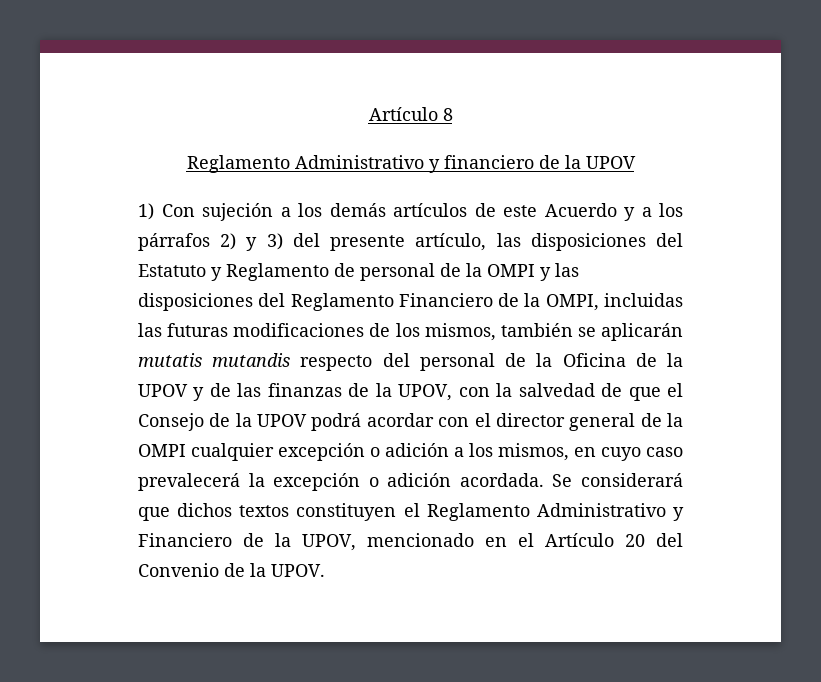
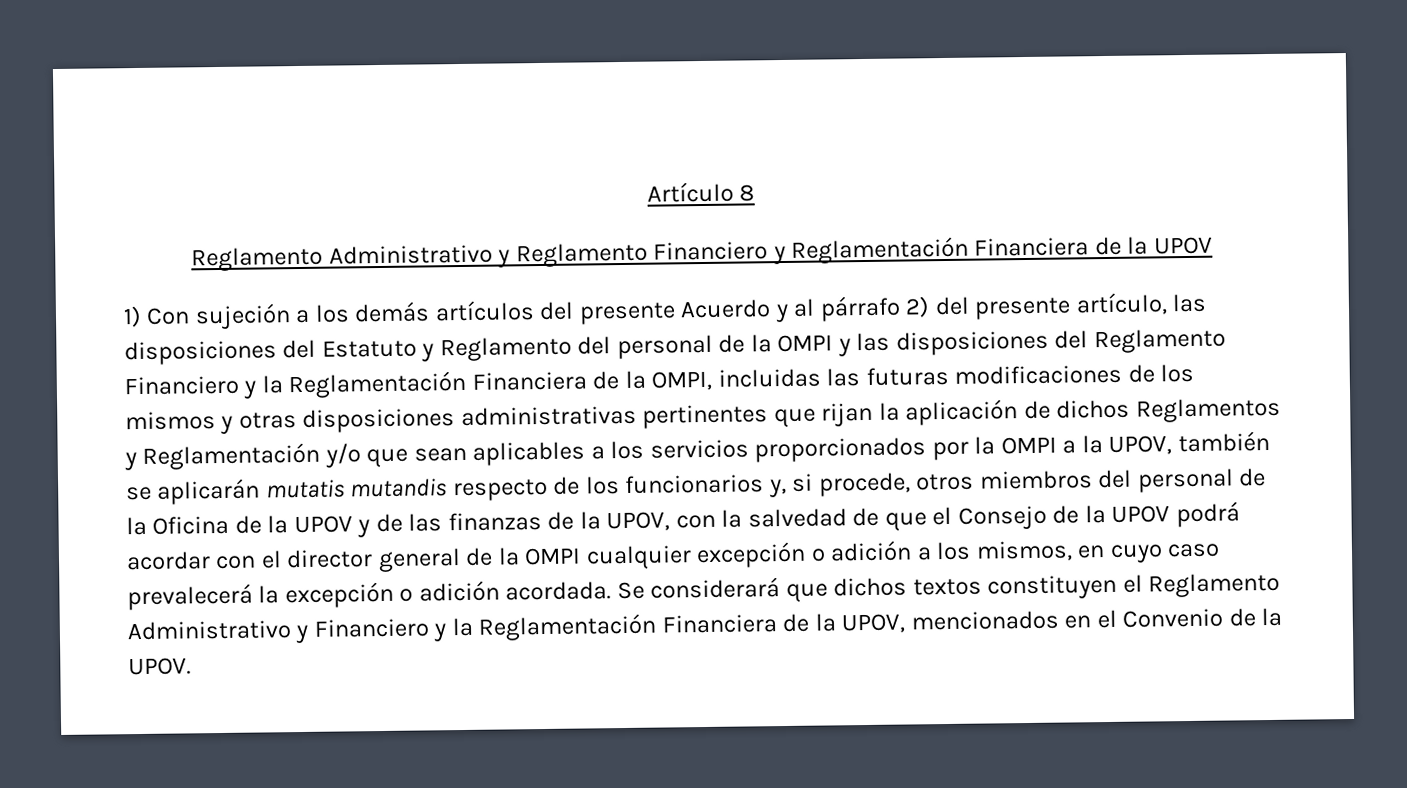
[443,155,534,169] financiero -> [515,236,1090,268] Reglamento Financiero y Reglamentación Financiera
[474,203,683,221] [138,233,283,251] de este Acuerdo y a los párrafos 2) y 3) -> [539,295,931,325] del presente Acuerdo y al párrafo 2)
[334,263,355,277] de -> [577,336,612,355] del
(493, 300) none -> [243,370,587,399] y la Reglamentación Financiera
[424,323,496,341] mismos, -> [125,397,1281,434] [124,435,1173,471] mismos y otras disposiciones administrativas pertinentes que rijan la aplicación de dichos Reglamentos y Reglamentación y/o que sean aplicables a los servicios proporcionados por la OMPI a la UPOV,
(373, 363) none -> [553,470,1093,498] de los funcionarios y, si procede, otros miembros
[243,533,474,551] de la UPOV, mencionado -> [433,610,1059,642] y la Reglamentación Financiera de la UPOV, mencionados
[545,533,683,547] Artículo 20 del -> (1117, 619) none

